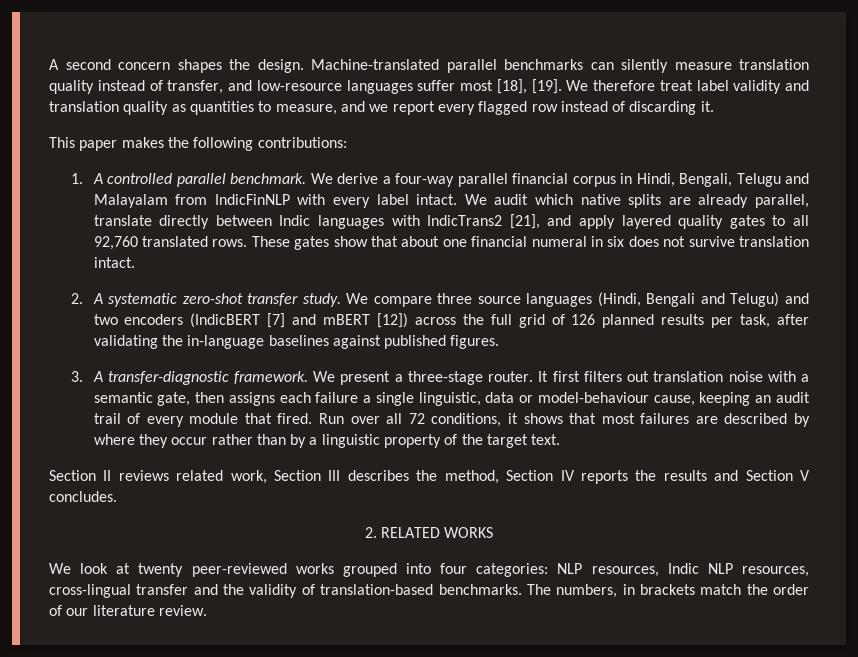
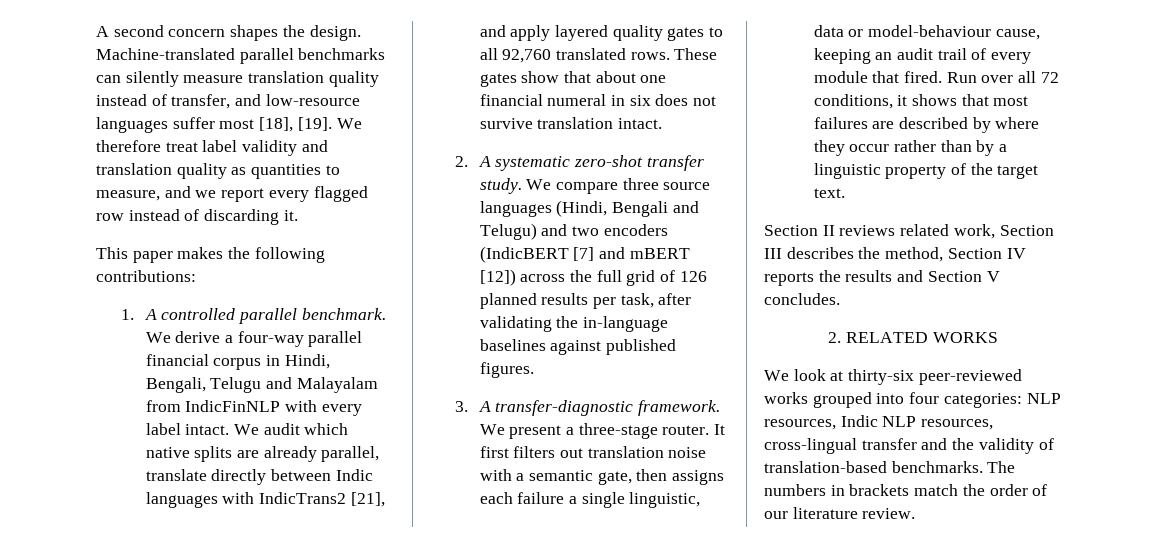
[138,563,184,577] twenty -> [848,369,915,385] thirty-six
[556,584,618,598] numbers, -> [764,484,826,496] numbers

